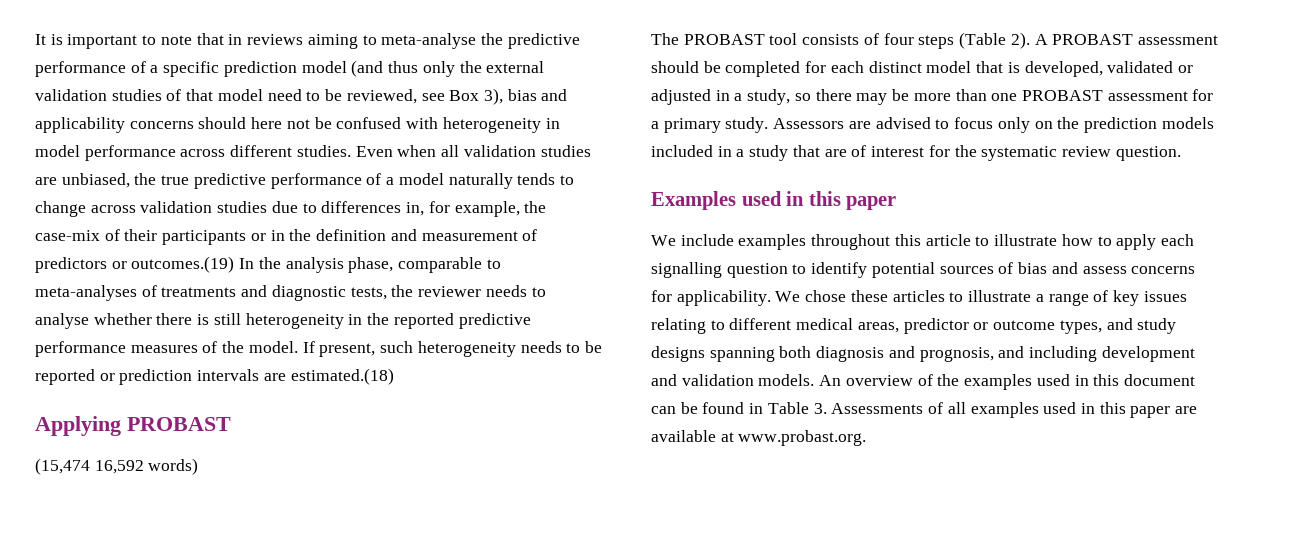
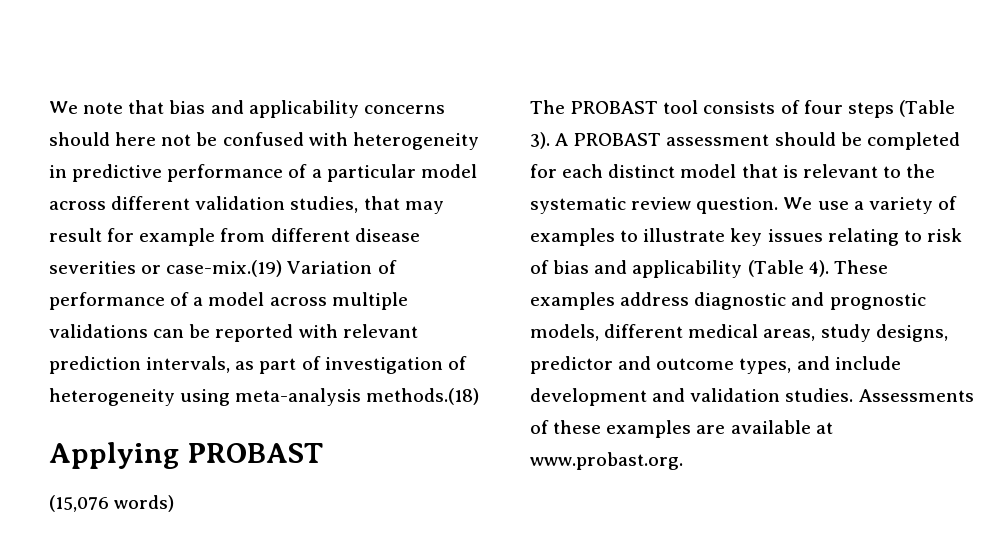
[35,33,580,49] [35,60,545,77] [35,88,503,105] It is important to note that in reviews aiming to meta-analyse the predictive performance of a specific prediction model (and thus only the external validation studies of that model need to be reviewed, see Box 3), -> [49,100,165,114] We note that
[35,145,591,161] [35,173,574,189] [35,201,547,217] [35,229,538,245] [35,256,501,273] [35,285,546,301] [35,313,531,329] [35,341,602,357] [35,368,394,385] model performance across different studies. Even when all validation studies are unbiased, the true predictive performance of a model naturally tends to change across validation studies due to differences in, for example, the case-mix of their participants or in the definition and measurement of predictors or outcomes.(19) In the analysis phase, comparable to meta-analyses of treatments and diagnostic tests, the reviewer needs to analyse whether there is still heterogeneity in the reported predictive performance measures of the model. If present, such heterogeneity needs to be reported or prediction intervals are estimated.(18) -> [72,164,477,182] [49,196,444,214] [49,228,420,246] [49,260,397,277] [49,292,408,310] [49,324,418,342] [49,356,467,374] [49,388,480,406] predictive performance of a particular model across different validation studies, that may result for example from different disease severities or case-mix.(19) Variation of performance of a model across multiple validations can be reported with relevant prediction intervals, as part of investigation of heterogeneity using meta-analysis methods.(18)
[35,458,144,475] (15,474 16,592 -> [49,495,109,512] (15,076
[1010,32,1030,49] 2). -> [530,132,550,149] 3).
[1024,61,1193,77] [651,89,1214,105] [651,117,1214,133] [651,145,1181,161] [651,191,897,210] [651,234,1194,250] [651,262,1196,278] [651,290,1187,306] [651,318,1177,334] [651,346,1195,362] [651,374,1195,390] [651,402,1171,418] developed, validated or adjusted in a study, so there may be more than one PROBAST assessment for a primary study. Assessors are advised to focus only on the prediction models included in a study that are of interest for the systematic review question. // Examples used in this paper // We include examples throughout this article to illustrate how to apply each signalling question to identify potential sources of bias and assess concerns for applicability. We chose these articles to illustrate a range of key issues relating to different medical areas, predictor or outcome types, and study designs spanning both diagnosis and prognosis, and including development and validation models. An overview of the examples used in this document can be found in Table 3. Assessments of all examples used in this paper -> [802,164,936,178] [530,196,957,214] [530,228,962,246] [530,260,888,278] [530,292,926,310] [530,324,948,342] [530,356,901,374] [530,388,974,406] [530,420,692,438] relevant to the systematic review question. We use a variety of examples to illustrate key issues relating to risk of bias and applicability (Table 4). These examples address diagnostic and prognostic models, different medical areas, study designs, predictor and outcome types, and include development and validation studies. Assessments of these examples

